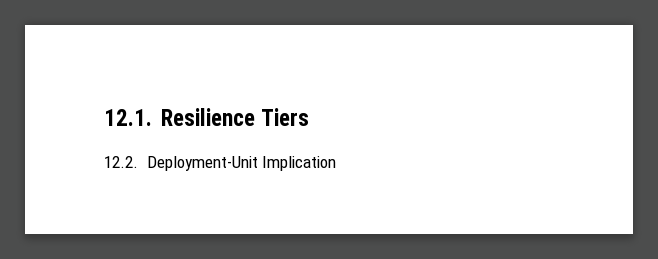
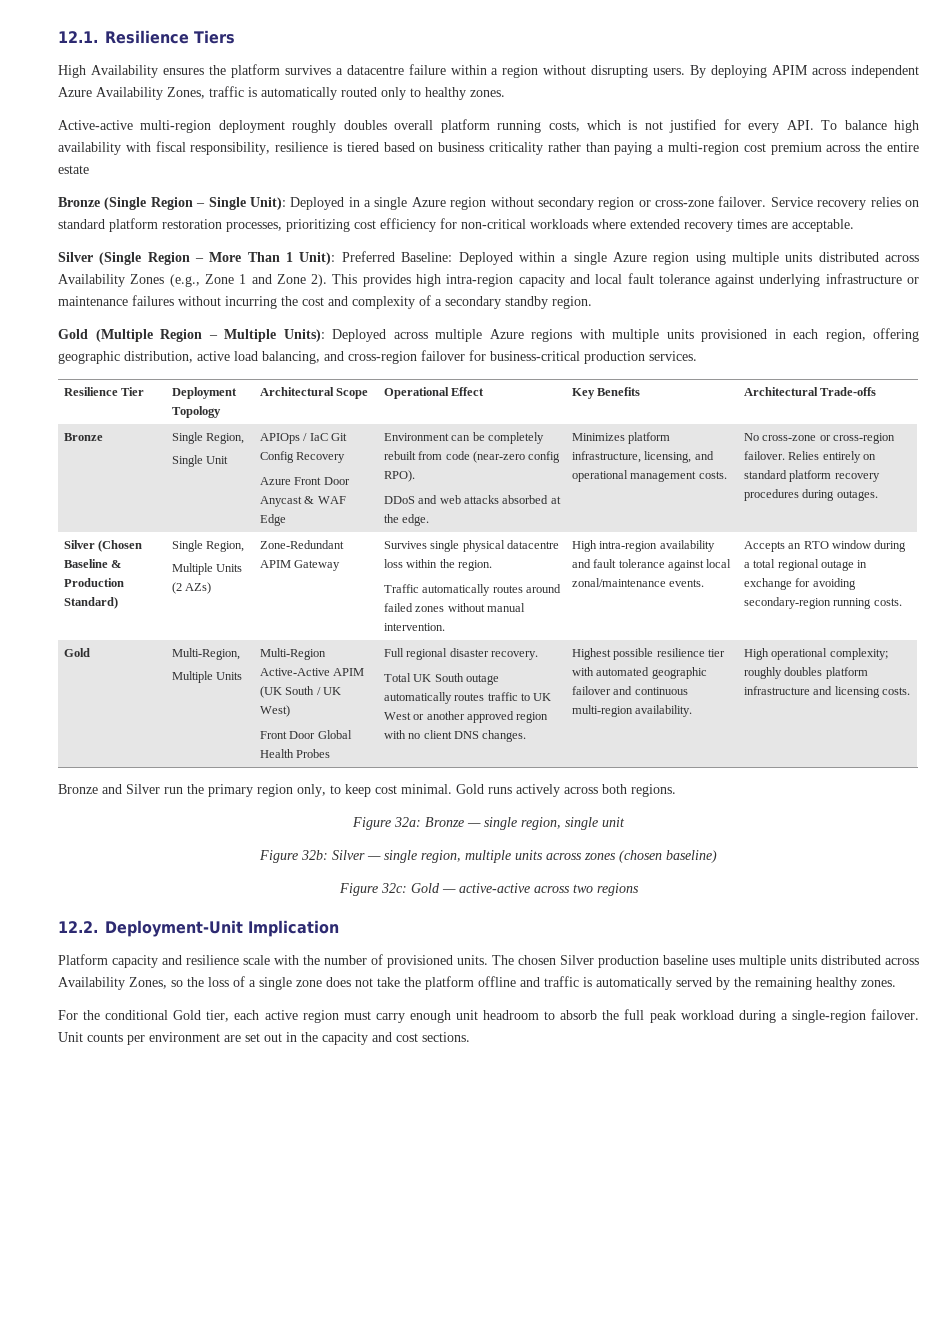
[104,156,337,171] 12.2. Deployment-Unit Implication -> [58,64,919,78] [58,86,505,100] [58,119,920,133] [58,141,919,155] [58,165,89,174] [58,196,920,210] [58,218,854,232] [58,251,920,265] [58,273,919,287] [58,295,592,309] [58,328,919,342] [58,350,697,364] [63,387,145,396] [171,387,237,399] [171,406,221,418] [259,387,369,399] [383,387,485,399] [571,387,641,399] [743,387,877,396] [63,433,103,441] [171,432,245,444] [171,455,229,467] [259,433,347,444] [259,451,346,463] [259,477,350,485] [259,496,346,507] [259,514,286,526] [383,432,544,444] [383,451,561,463] [383,470,415,482] [383,495,561,504] [383,514,430,526] [571,432,671,444] [571,451,714,463] [571,470,727,482] [743,433,895,444] [743,451,876,463] [743,470,880,482] [743,489,878,501] [63,540,143,552] [63,559,122,568] [63,578,124,587] [63,597,118,609] [171,540,245,552] [171,563,243,575] [171,582,212,594] [259,540,344,549] [259,560,341,571] [383,540,559,552] [383,559,492,571] [383,584,561,596] [383,603,525,612] [383,623,445,631] [571,540,715,552] [571,559,732,571] [571,578,705,587] [743,540,907,552] [743,559,868,571] [743,578,856,590] [743,597,902,609] [63,648,90,657] [171,648,240,660] [171,671,243,683] [259,648,326,660] [259,668,365,676] [259,686,341,698] [259,705,290,717] [259,730,352,739] [259,749,331,758] [383,648,538,660] [383,673,499,685] [383,692,552,704] [383,711,549,723] [383,730,527,742] [571,648,725,660] [571,667,707,679] [571,686,688,695] [571,705,693,717] [743,648,888,660] [743,667,868,679] [743,686,910,698] [58,784,676,797] [352,817,625,830] [259,850,717,863] [338,883,639,896] [58,920,339,937] [58,954,919,968] [58,976,896,990] [58,1009,919,1023] [58,1032,470,1045] High Availability ensures the platform survives a datacentre failure within a region without disrupting users. By deploying APIM across independent Azure Availability Zones, traffic is automatically routed only to healthy zones. // Active-active multi-region deployment roughly doubles overall platform running costs, which is not justified for every API. To balance high availability with fiscal responsibility, resilience is tiered based on business criticality rather than paying a multi-region cost premium across the entire estate // Bronze (Single Region – Single Unit): Deployed in a single Azure region without secondary region or cross-zone failover. Service recovery relies on standard platform restoration processes, prioritizing cost efficiency for non-critical workloads where extended recovery times are acceptable. // Silver (Single Region – More Than 1 Unit): Preferred Baseline: Deployed within a single Azure region using multiple units distributed across Availability Zones (e.g., Zone 1 and Zone 2). This provides high intra-region capacity and local fault tolerance against underlying infrastructure or maintenance failures without incurring the cost and complexity of a secondary standby region. // Gold (Multiple Region – Multiple Units): Deployed across multiple Azure regions with multiple units provisioned in each region, offering geographic distribution, active load balancing, and cross-region failover for business-critical production services. // Resilience Tier | Deployment Topology | Architectural Scope | Operational Effect | Key Benefits | Architectural Trade-offs // Bronze | Single Region, // Single Unit | APIOps / IaC Git Config Recovery // Azure Front Door Anycast & WAF Edge | Environment can be completely rebuilt from code (near-zero config RPO). // DDoS and web attacks absorbed at the edge. | Minimizes platform infrastructure, licensing, and operational management costs. | No cross-zone or cross-region failover. Relies entirely on standard platform recovery procedures during outages. // Silver (Chosen Baseline & Production Standard) | Single Region, // Multiple Units (2 AZs) | Zone-Redundant APIM Gateway | Survives single physical datacentre loss within the region. // Traffic automatically routes around failed zones without manual intervention. | High intra-region availability and fault tolerance against local zonal/maintenance events. | Accepts an RTO window during a total regional outage in exchange for avoiding secondary-region running costs. // Gold | Multi-Region, // Multiple Units | Multi-Region Active-Active APIM (UK South / UK West) // Front Door Global Health Probes | Full regional disaster recovery. // Total UK South outage automatically routes traffic to UK West or another approved region with no client DNS changes. | Highest possible resilience tier with automated geographic failover and continuous multi-region availability. | High operational complexity; roughly doubles platform infrastructure and licensing costs. // Bronze and Silver run the primary region only, to keep cost minimal. Gold runs actively across both regions. // Figure 32a: Bronze — single region, single unit // Figure 32b: Silver — single region, multiple units across zones (chosen baseline) // Figure 32c: Gold — active-active across two regions // 12.2. Deployment-Unit Implication // Platform capacity and resilience scale with the number of provisioned units. The chosen Silver production baseline uses multiple units distributed across Availability Zones, so the loss of a single zone does not take the platform offline and traffic is automatically served by the remaining healthy zones. // For the conditional Gold tier, each active region must carry enough unit headroom to absorb the full peak workload during a single-region failover. Unit counts per environment are set out in the capacity and cost sections.

